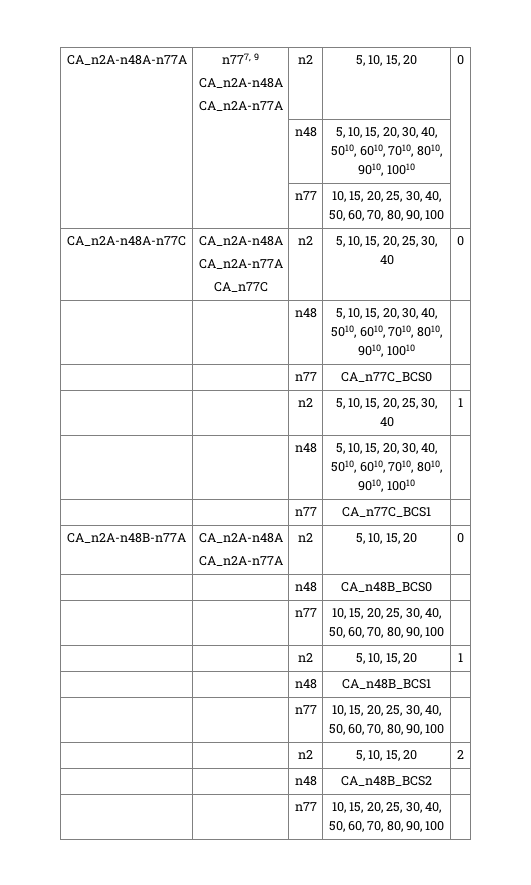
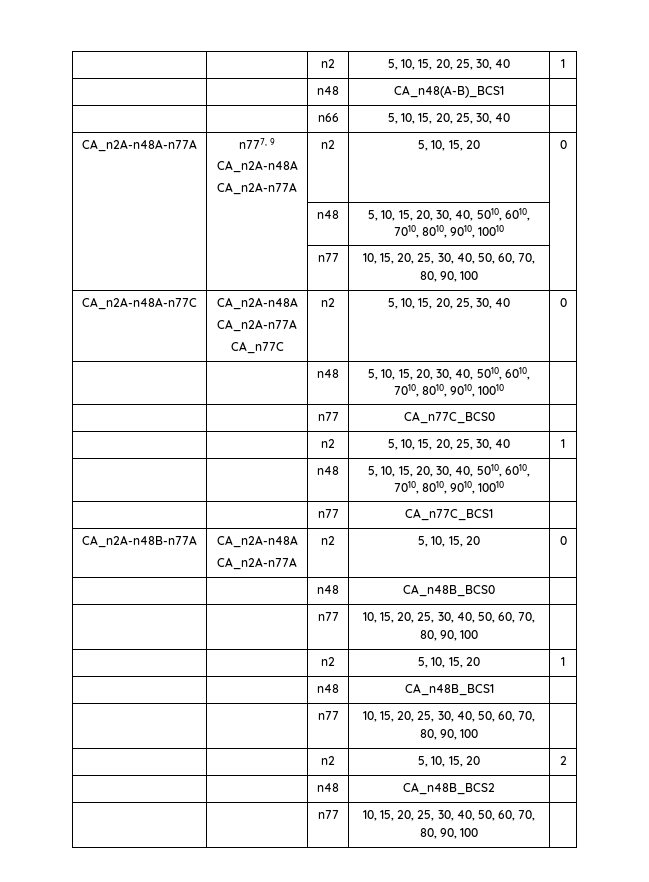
(66, 60) none -> [321,59,335,68] [387,59,511,70] [561,59,565,68] [317,86,339,95] [394,85,504,98] [317,113,339,122] [387,113,511,124] | | n2 | 5, 10, 15, 20, 25, 30, 40 | 1 // | | n48 | CA_n48(A-B)_BCS1 | // | | n66 | 5, 10, 15, 20, 25, 30, 40 | //

